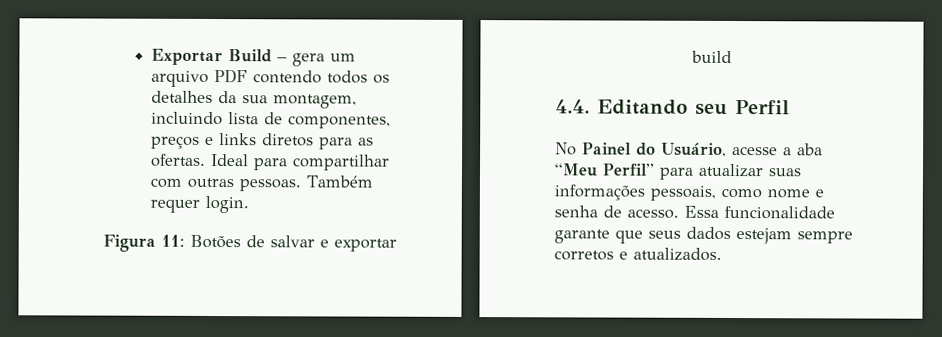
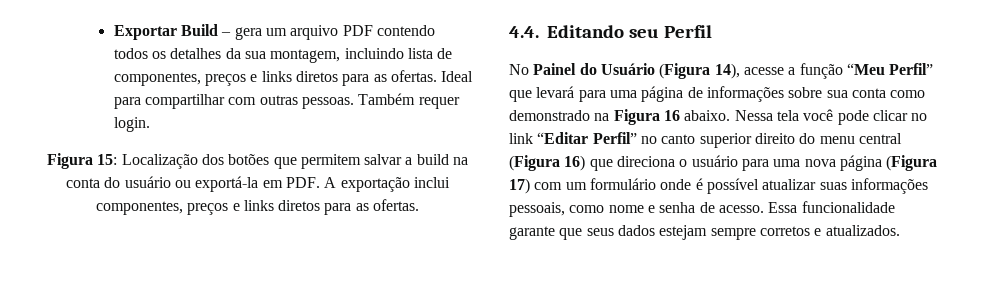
[161,234,397,252] [691,50,732,63] 11: Botões de salvar e exportar build -> [97,154,469,169] [66,176,450,192] [95,199,420,215] 15: Localização dos botões que permitem salvar a build na conta do usuário ou exportá-la em PDF. A exportação inclui componentes, preços e links diretos para as ofertas.
[661,142,727,157] Usuário, -> [600,63,740,79] Usuário (Figura 14),
[797,143,823,156] aba -> [799,63,843,79] função
[659,167,694,180] para -> [509,86,926,102] [509,109,928,125] [509,132,902,148] [509,155,938,171] [509,178,759,194] que levará para uma página de informações sobre sua conta como demonstrado na Figura 16 abaixo. Nessa tela você pode clicar no link “Editar Perfil” no canto superior direito do menu central (Figura 16) que direciona o usuário para uma nova página (Figura 17) com um formulário onde é possível

